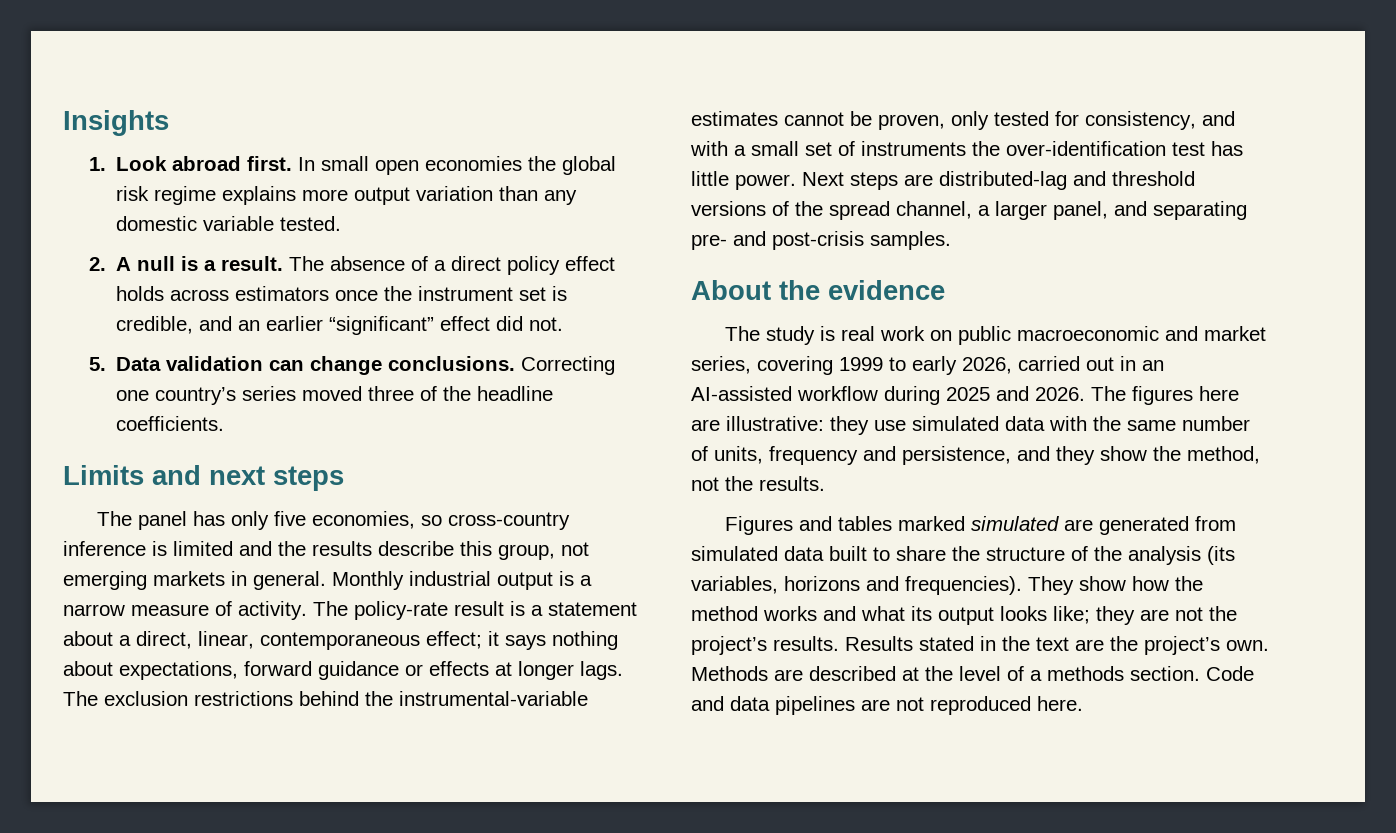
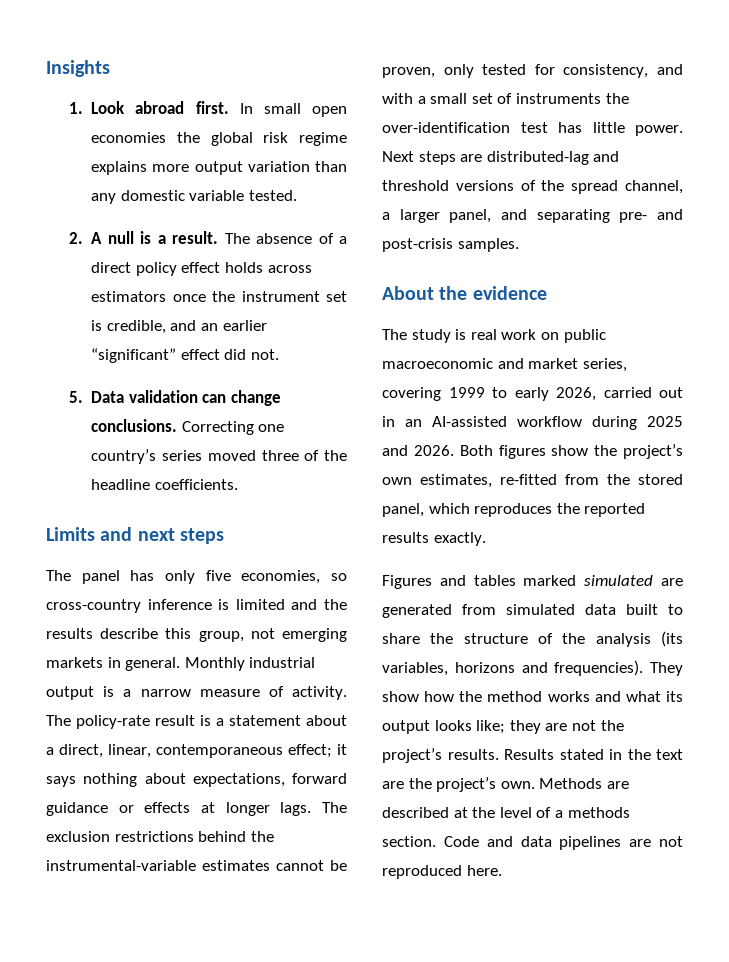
[1091,386,1239,405] [691,416,1250,435] [691,446,1260,465] [691,476,825,491] The figures here are illustrative: they use simulated data with the same number of units, frequency and persistence, and they show the method, not the results. -> [459,444,683,459] [382,474,683,488] [382,503,646,517] [382,532,486,546] Both figures show the project’s own estimates, re-fitted from the stored panel, which reproduces the reported results exactly.

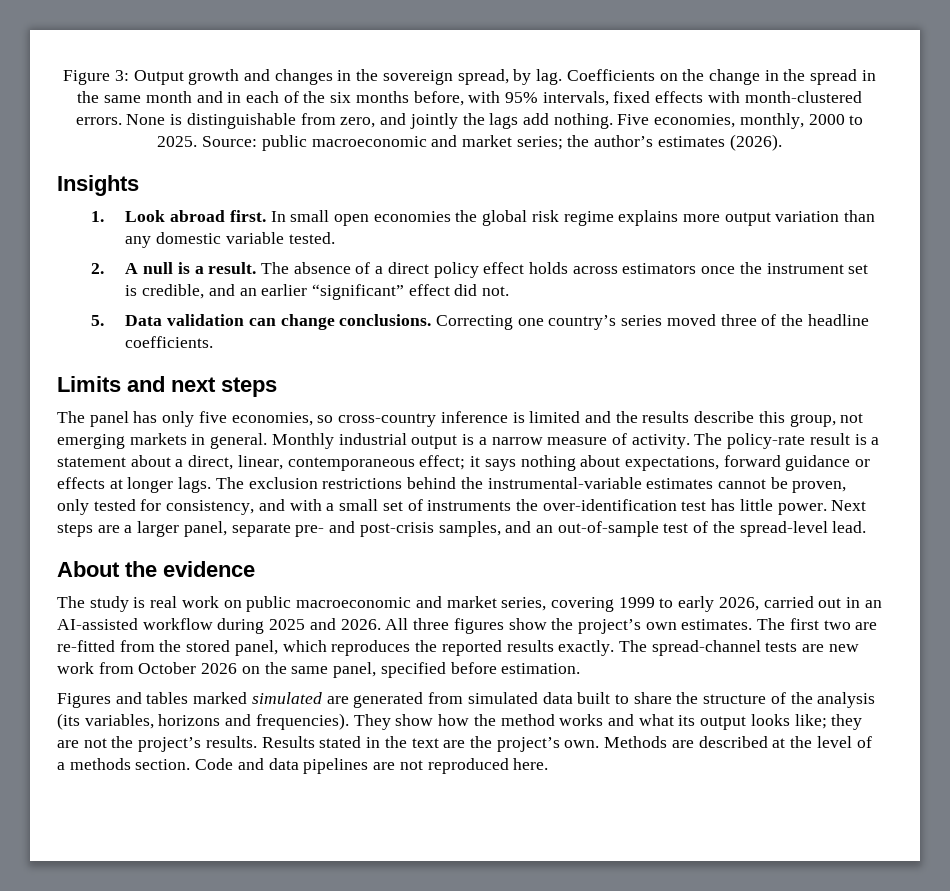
(46, 68) none -> [63,69,876,85] [77,91,862,106] [75,113,864,129] [157,134,782,151] Figure 3: Output growth and changes in the sovereign spread, by lag. Coefficients on the change in the spread in the same month and in each of the six months before, with 95% intervals, fixed effects with month-clustered errors. None is distinguishable from zero, and jointly the lags add nothing. Five economies, monthly, 2000 to 2025. Source: public macroeconomic and market series; the author’s estimates (2026). //
[486,151,620,165] [382,180,683,194] distributed-lag and threshold versions of the spread channel, -> (120, 529) none
[501,209,610,223] and separating -> [231,523,291,537] separate
[457,238,519,252] samples. -> [438,521,867,537] samples, and an out-of-sample test of the spread-level lead.
[459,445,493,456] Both -> [385,618,450,630] All three
[420,474,492,488] estimates, -> [681,618,878,630] estimates. The first two are
(486, 539) none -> [618,640,859,656] [57,662,581,678] The spread-channel tests are new work from October 2026 on the same panel, specified before estimation.

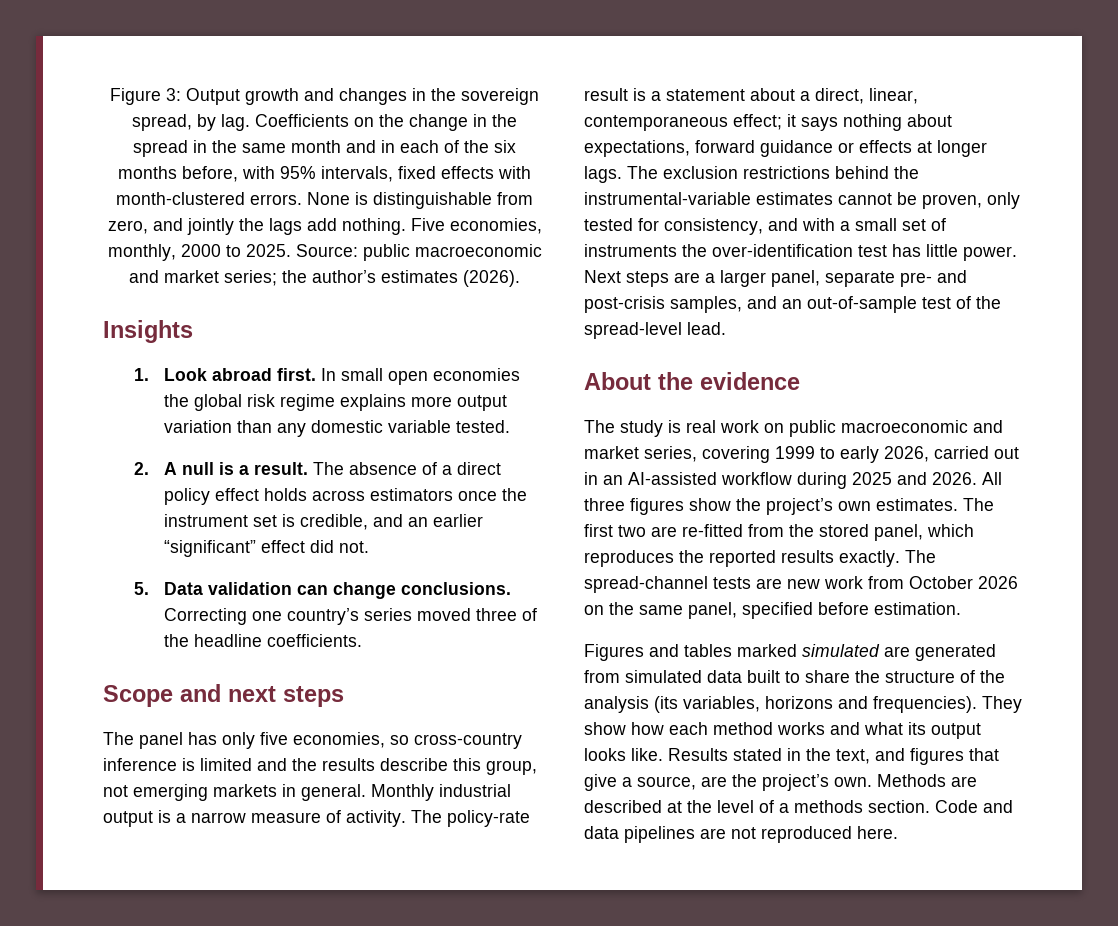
[57,376,121,392] Limits -> [103,685,173,707] Scope
[473,714,496,726] the -> [669,722,708,735] each
[794,714,863,730] [57,736,439,752] like; they are not the project’s results. Results stated in the text -> [631,748,999,765] [584,774,696,791] like. Results stated in the text, and figures that give a source,

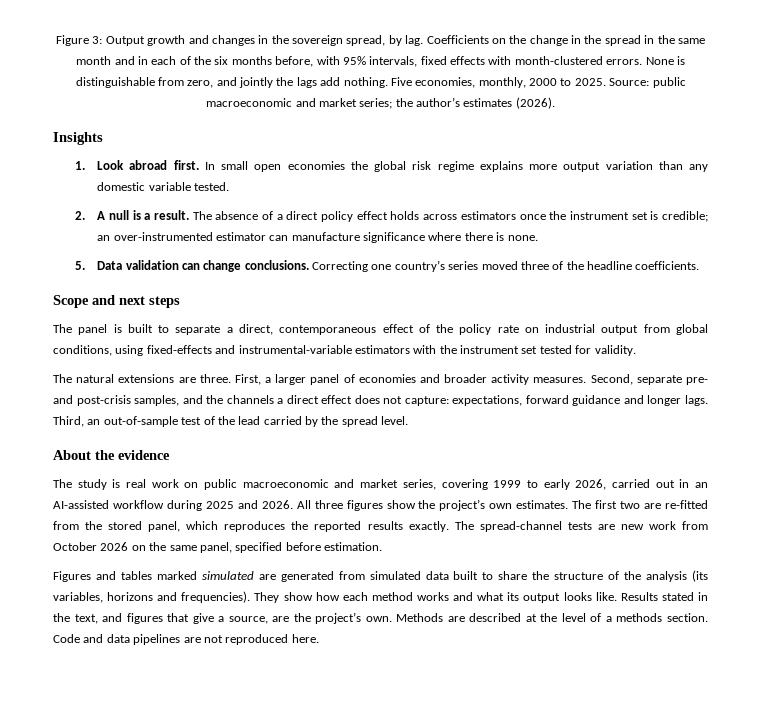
[300,514,484,530] [164,540,370,557] credible, and an earlier “significant” effect did not. -> [662,211,708,222] [97,232,538,243] credible; an over-instrumented estimator can manufacture significance where there is none.
[188,732,522,749] [103,758,537,775] [103,784,511,801] [103,810,530,827] [584,88,918,104] [584,114,952,131] [584,140,987,157] [584,166,919,183] [584,192,1020,209] [584,218,946,235] [584,244,1017,261] [584,270,820,287] has only five economies, so cross-country inference is limited and the results describe this group, not emerging markets in general. Monthly industrial output is a narrow measure of activity. The policy-rate result is a statement about a direct, linear, contemporaneous effect; it says nothing about expectations, forward guidance or effects at longer lags. The exclusion restrictions behind the instrumental-variable estimates cannot be proven, only tested for consistency, and with a small set of instruments the over-identification test has little power. Next steps are a larger panel, -> [113,324,708,335] [53,345,636,356] [53,374,633,385] is built to separate a direct, contemporaneous effect of the policy rate on industrial output from global conditions, using fixed-effects and instrumental-variable estimators with the instrument set tested for validity. // The natural extensions are three. First, a larger panel of economies and broader activity measures. Second,
(777, 302) none -> [206,395,708,406] [53,416,84,427] the channels a direct effect does not capture: expectations, forward guidance and longer lags. Third,
[584,322,726,339] spread-level lead. -> [238,416,409,427] lead carried by the spread level.

